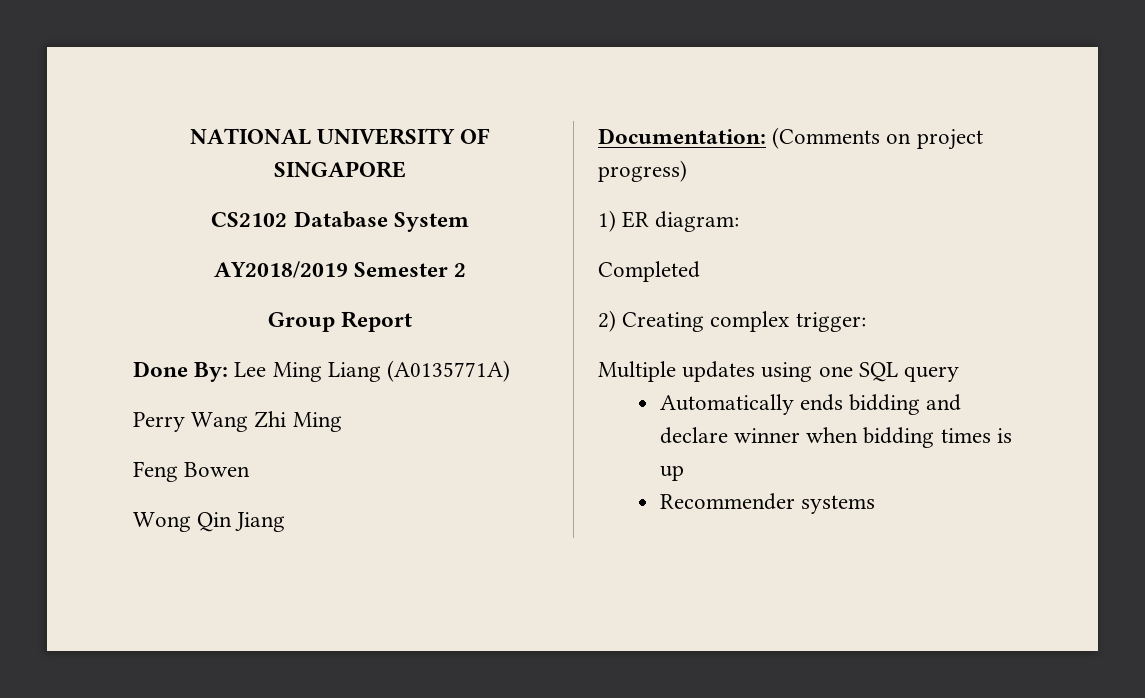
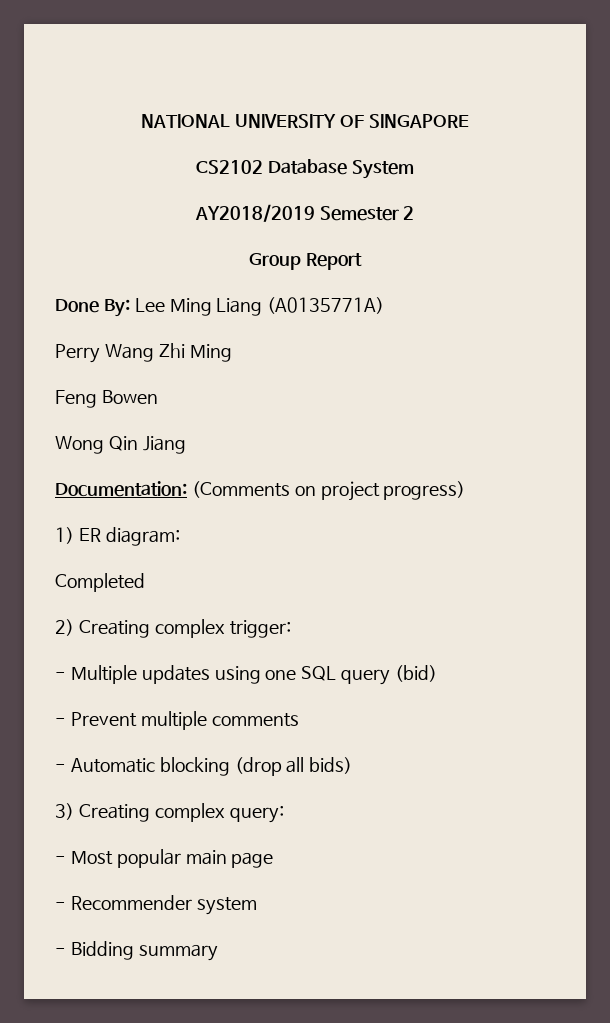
(866, 322) none -> [55,672,66,679] -
[659,394,962,415] [659,427,1012,448] [659,465,684,481] [659,493,875,514] // Automatically ends bidding and declare winner when bidding times is up // Recommender systems -> [395,665,438,682] [55,711,299,730] [55,757,353,776] [55,803,284,823] [55,849,274,868] [55,895,257,915] [55,941,218,961] (bid) // - Prevent multiple comments // - Automatic blocking (drop all bids) // 3) Creating complex query: // - Most popular main page // - Recommender system // - Bidding summary

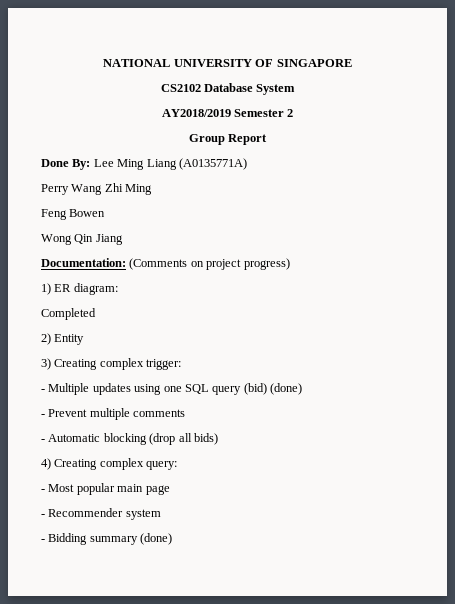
(74, 627) none -> [54,334,85,345] [41,358,51,370] Entity // 3)
(438, 673) none -> [270,383,302,395] (done)
[55,803,74,820] 3) -> [41,458,51,470] 4)
(218, 952) none -> [140,533,173,545] (done)

